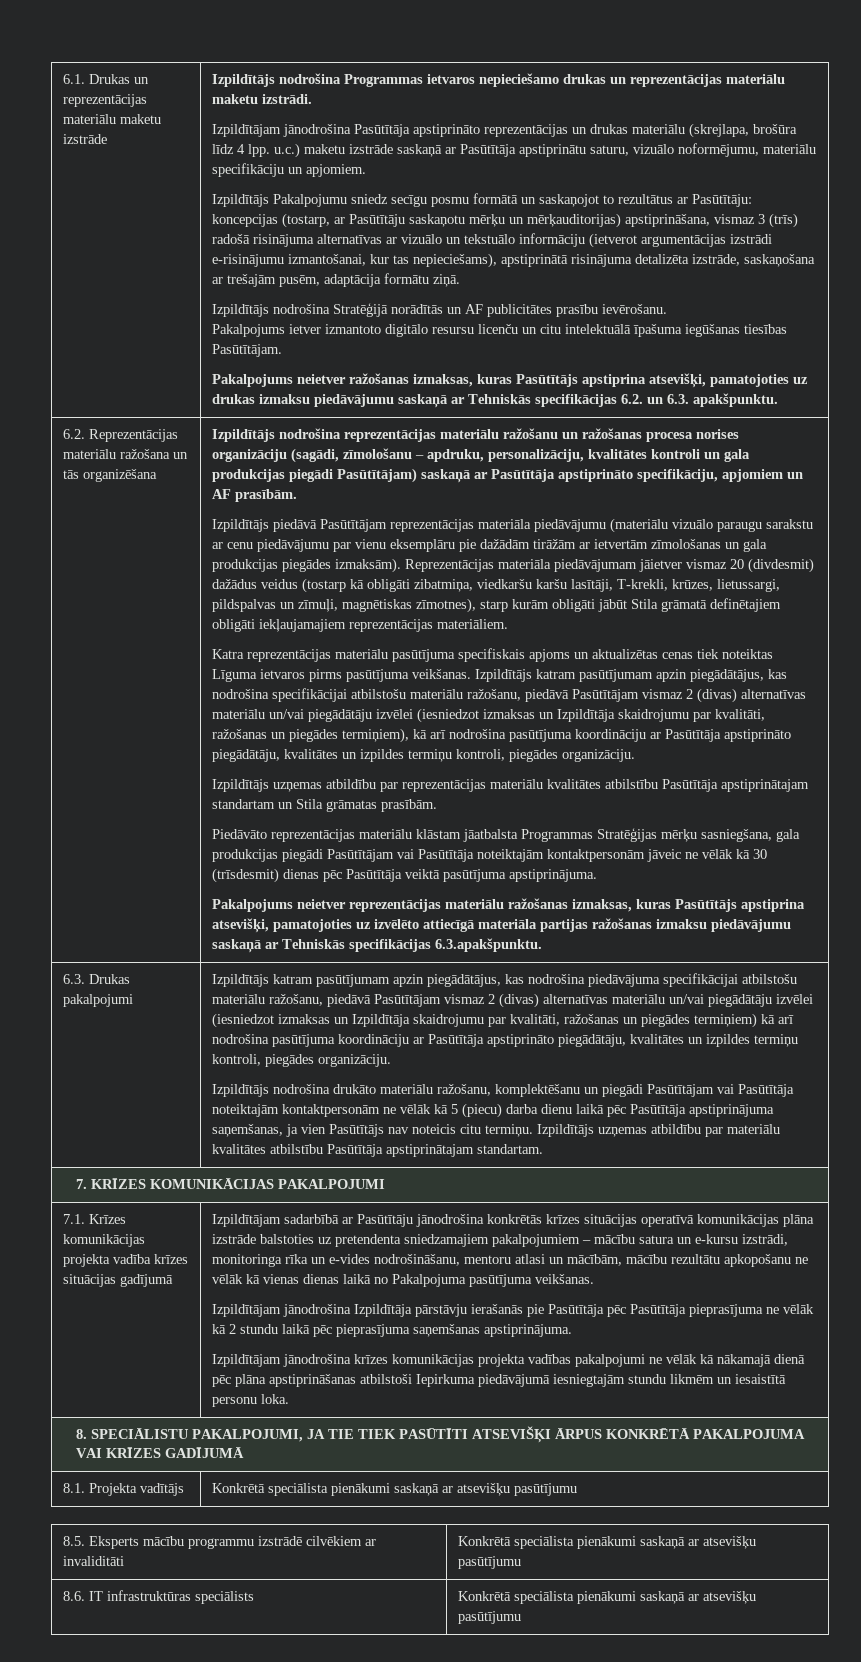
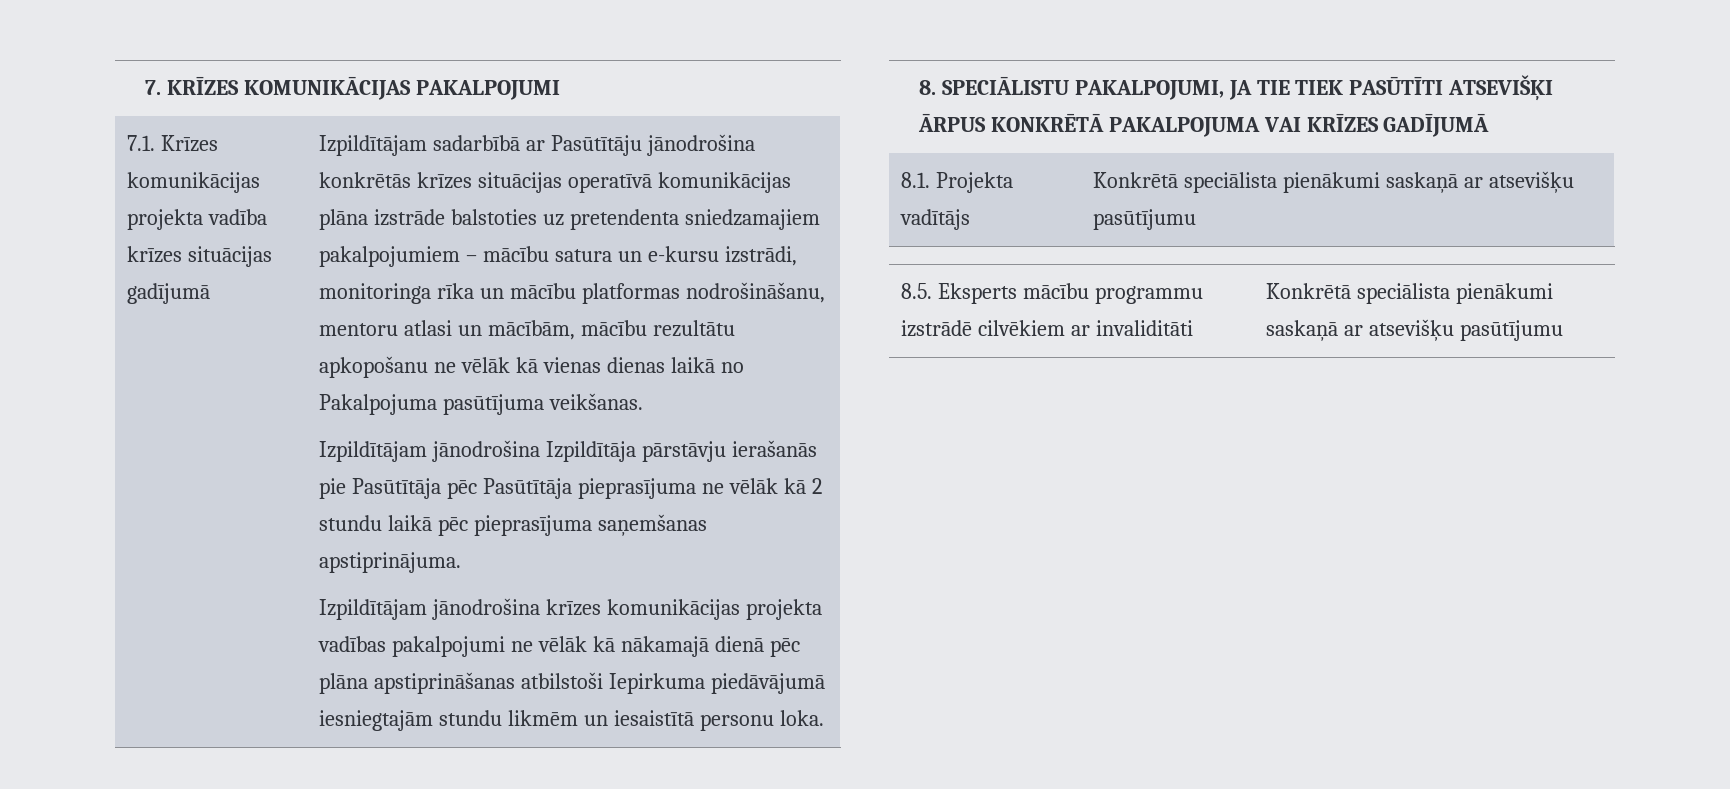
[62,74,149,84] [62,94,147,107] [62,114,161,124] [62,134,107,144] [211,73,785,87] [211,94,312,104] [211,123,797,138] [211,143,816,158] [211,163,366,177] [211,193,752,207] [211,213,798,228] [211,233,772,248] [211,253,815,268] [211,273,460,287] [211,303,667,317] [211,324,787,337] [211,344,282,357] [211,373,808,388] [211,393,778,408] [62,429,178,442] [62,449,188,459] [62,469,157,482] [211,428,739,442] [211,448,750,463] [211,468,803,483] [211,489,297,502] [211,518,813,533] [211,539,767,552] [211,558,814,573] [211,578,780,593] [211,598,781,613] [211,619,508,632] [211,648,773,662] [211,669,787,682] [211,688,806,703] [211,708,765,723] [211,728,791,743] [211,749,635,762] [211,779,809,792] [211,799,437,812] [211,828,800,842] [211,849,767,862] [211,868,597,883] [211,898,805,912] [211,918,791,933] [211,938,542,953] [62,974,130,984] [62,994,133,1007] [211,973,797,987] [211,993,813,1008] [211,1013,794,1028] [211,1034,798,1047] [211,1054,391,1067] [211,1084,794,1097] [211,1103,774,1118] [211,1124,780,1137] [211,1144,543,1157] 6.1. Drukas un reprezentācijas materiālu maketu izstrāde | Izpildītājs nodrošina Programmas ietvaros nepieciešamo drukas un reprezentācijas materiālu maketu izstrādi. // Izpildītājam jānodrošina Pasūtītāja apstiprināto reprezentācijas un drukas materiālu (skrejlapa, brošūra līdz 4 lpp. u.c.) maketu izstrāde saskaņā ar Pasūtītāja apstiprinātu saturu, vizuālo noformējumu, materiālu specifikāciju un apjomiem. // Izpildītājs Pakalpojumu sniedz secīgu posmu formātā un saskaņojot to rezultātus ar Pasūtītāju: koncepcijas (tostarp, ar Pasūtītāju saskaņotu mērķu un mērķauditorijas) apstiprināšana, vismaz 3 (trīs) radošā risinājuma alternatīvas ar vizuālo un tekstuālo informāciju (ietverot argumentācijas izstrādi e-risinājumu izmantošanai, kur tas nepieciešams), apstiprinātā risinājuma detalizēta izstrāde, saskaņošana ar trešajām pusēm, adaptācija formātu ziņā. // Izpildītājs nodrošina Stratēģijā norādītās un AF publicitātes prasību ievērošanu. // Pakalpojums ietver izmantoto digitālo resursu licenču un citu intelektuālā īpašuma iegūšanas tiesības Pasūtītājam. // Pakalpojums neietver ražošanas izmaksas, kuras Pasūtītājs apstiprina atsevišķi, pamatojoties uz drukas izmaksu piedāvājumu saskaņā ar Tehniskās specifikācijas 6.2. un 6.3. apakšpunktu. // 6.2. Reprezentācijas materiālu ražošana un tās organizēšana | Izpildītājs nodrošina reprezentācijas materiālu ražošanu un ražošanas procesa norises organizāciju (sagādi, zīmološanu – apdruku, personalizāciju, kvalitātes kontroli un gala produkcijas piegādi Pasūtītājam) saskaņā ar Pasūtītāja apstiprināto specifikāciju, apjomiem un AF prasībām. // Izpildītājs piedāvā Pasūtītājam reprezentācijas materiāla piedāvājumu (materiālu vizuālo paraugu sarakstu ar cenu piedāvājumu par vienu eksemplāru pie dažādām tirāžām ar ietvertām zīmološanas un gala produkcijas piegādes izmaksām). Reprezentācijas materiāla piedāvājumam jāietver vismaz 20 (divdesmit) dažādus veidus (tostarp kā obligāti zibatmiņa, viedkaršu karšu lasītāji, T-krekli, krūzes, lietussargi, pildspalvas un zīmuļi, magnētiskas zīmotnes), starp kurām obligāti jābūt Stila grāmatā definētajiem obligāti iekļaujamajiem reprezentācijas materiāliem. // Katra reprezentācijas materiālu pasūtījuma specifiskais apjoms un aktualizētas cenas tiek noteiktas Līguma ietvaros pirms pasūtījuma veikšanas. Izpildītājs katram pasūtījumam apzin piegādātājus, kas nodrošina specifikācijai atbilstošu materiālu ražošanu, piedāvā Pasūtītājam vismaz 2 (divas) alternatīvas materiālu un/vai piegādātāju izvēlei (iesniedzot izmaksas un Izpildītāja skaidrojumu par kvalitāti, ražošanas un piegādes termiņiem), kā arī nodrošina pasūtījuma koordināciju ar Pasūtītāja apstiprināto piegādātāju, kvalitātes un izpildes termiņu kontroli, piegādes organizāciju. // Izpildītājs uzņemas atbildību par reprezentācijas materiālu kvalitātes atbilstību Pasūtītāja apstiprinātajam standartam un Stila grāmatas prasībām. // Piedāvāto reprezentācijas materiālu klāstam jāatbalsta Programmas Stratēģijas mērķu sasniegšana, gala produkcijas piegādi Pasūtītājam vai Pasūtītāja noteiktajām kontaktpersonām jāveic ne vēlāk kā 30 (trīsdesmit) dienas pēc Pasūtītāja veiktā pasūtījuma apstiprinājuma. // Pakalpojums neietver reprezentācijas materiālu ražošanas izmaksas, kuras Pasūtītājs apstiprina atsevišķi, pamatojoties uz izvēlēto attiecīgā materiāla partijas ražošanas izmaksu piedāvājumu saskaņā ar Tehniskās specifikācijas 6.3.apakšpunktu. // 6.3. Drukas pakalpojumi | Izpildītājs katram pasūtījumam apzin piegādātājus, kas nodrošina piedāvājuma specifikācijai atbilstošu materiālu ražošanu, piedāvā Pasūtītājam vismaz 2 (divas) alternatīvas materiālu un/vai piegādātāju izvēlei (iesniedzot izmaksas un Izpildītāja skaidrojumu par kvalitāti, ražošanas un piegādes termiņiem) kā arī nodrošina pasūtījuma koordināciju ar Pasūtītāja apstiprināto piegādātāju, kvalitātes un izpildes termiņu kontroli, piegādes organizāciju. // Izpildītājs nodrošina drukāto materiālu ražošanu, komplektēšanu un piegādi Pasūtītājam vai Pasūtītāja noteiktajām kontaktpersonām ne vēlāk kā 5 (piecu) darba dienu laikā pēc Pasūtītāja apstiprinājuma saņemšanas, ja vien Pasūtītājs nav noteicis citu termiņu. Izpildītājs uzņemas atbildību par materiālu kvalitātes atbilstību Pasūtītāja apstiprinātajam standartam. // -> (144, 87) none
[328,1254,370,1264] e-vides -> [510,283,681,304] mācību platformas
[62,1590,254,1604] [457,1591,756,1604] [457,1611,521,1624] // 8.6. IT infrastruktūras speciālists | Konkrētā speciālista pienākumi saskaņā ar atsevišķu pasūtījumu -> (1564, 330) none

